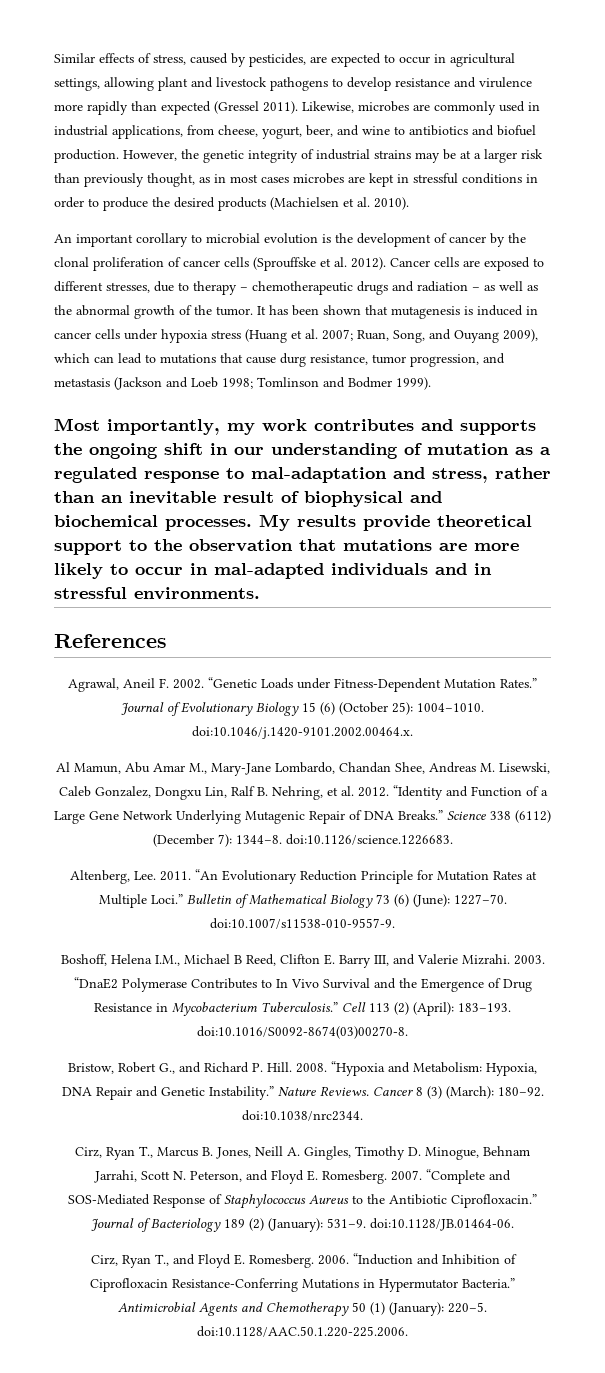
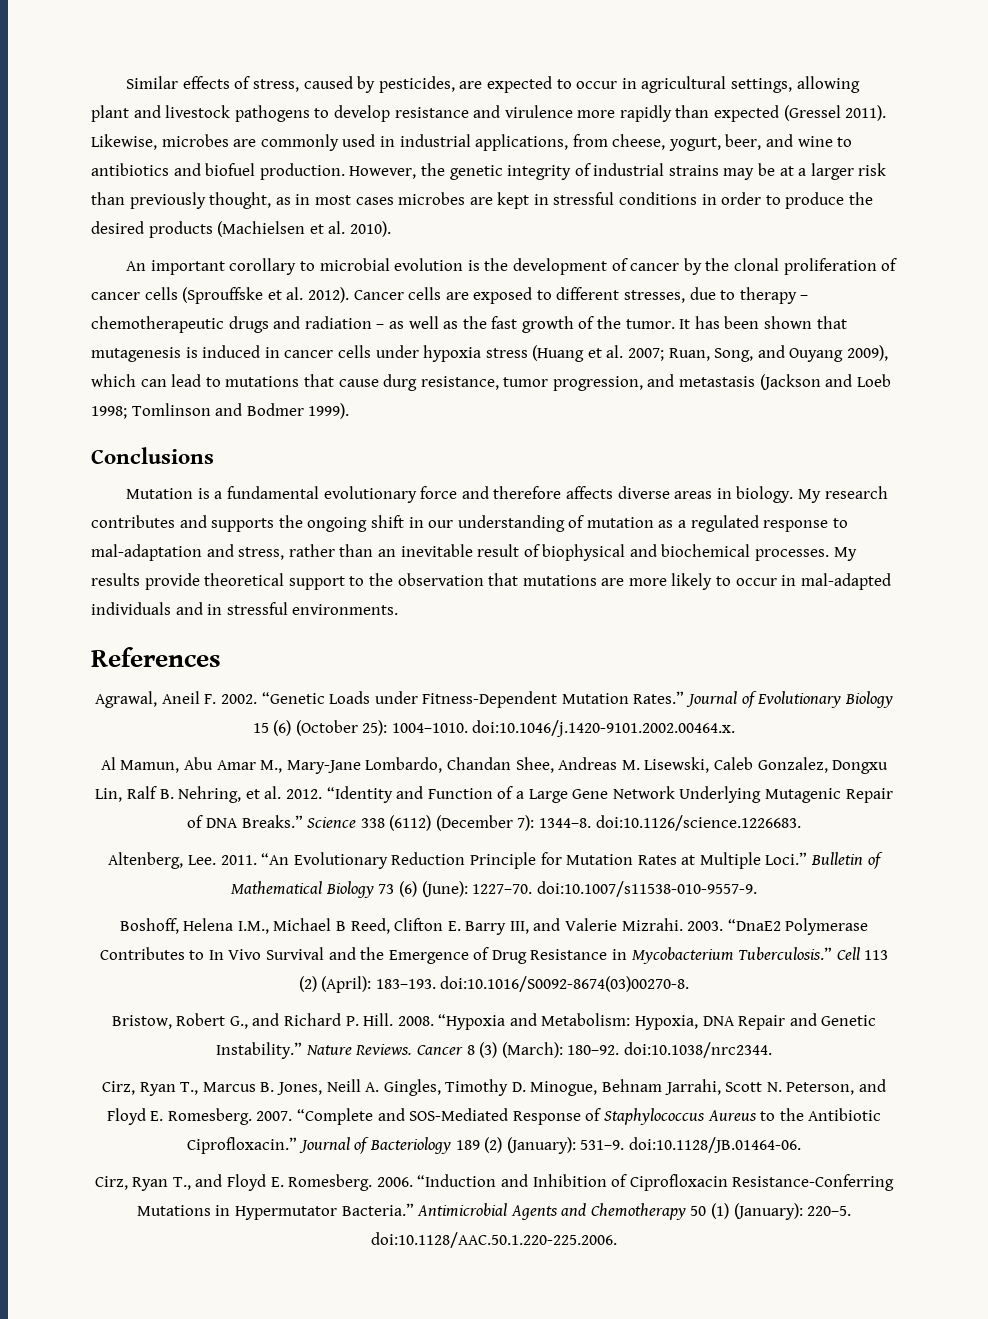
[76,305,130,316] abnormal -> [491,316,518,329] fast
[54,418,307,435] Most importantly, my work -> [91,447,214,464] [126,486,888,503] Conclusions // Mutation is a fundamental evolutionary force and therefore affects diverse areas in biology. My research

